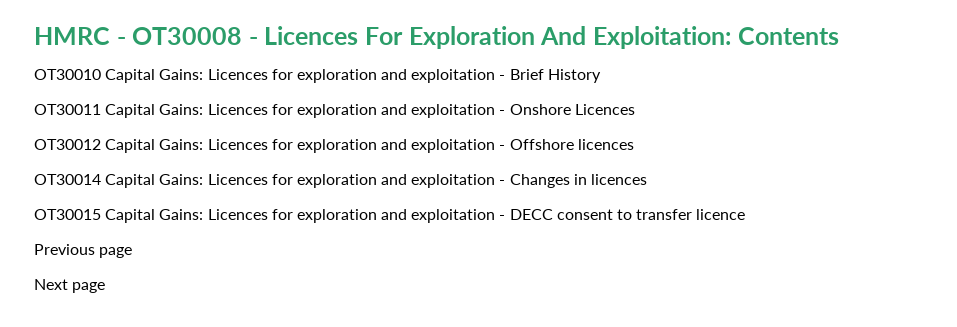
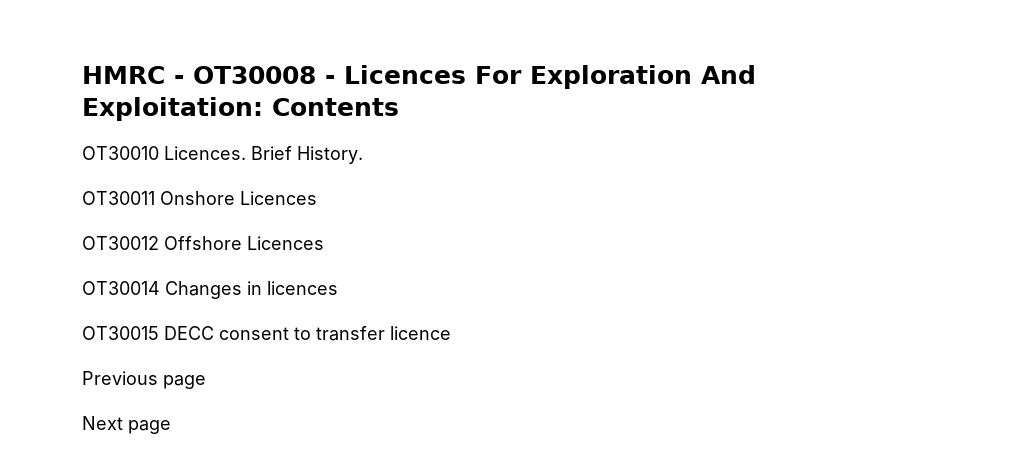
[105,69,601,83] [34,104,506,118] Capital Gains: Licences for exploration and exploitation - Brief History // OT30011 Capital Gains: Licences for exploration and exploitation - -> [164,146,363,164] [82,191,155,205] Licences. Brief History. // OT30011
[105,139,634,153] [34,174,648,188] [34,209,506,223] Capital Gains: Licences for exploration and exploitation - Offshore licences // OT30014 Capital Gains: Licences for exploration and exploitation - Changes in licences // OT30015 Capital Gains: Licences for exploration and exploitation - -> [164,236,324,250] [82,281,338,299] [82,326,159,340] Offshore Licences // OT30014 Changes in licences // OT30015

